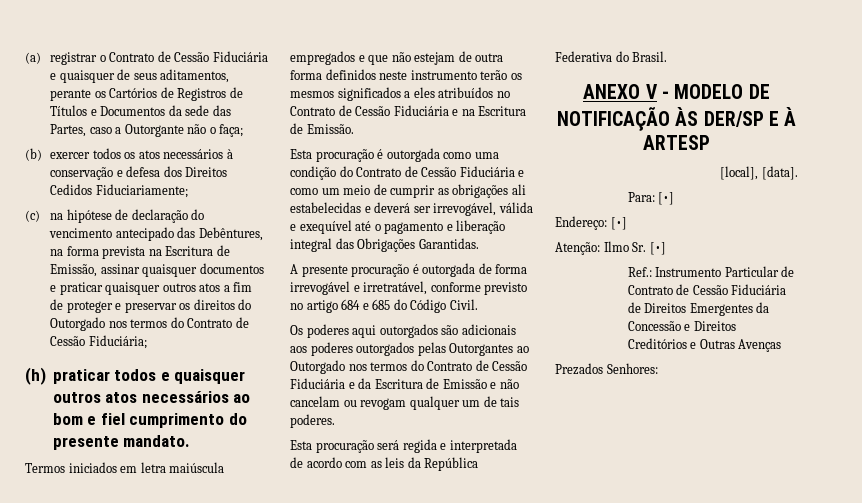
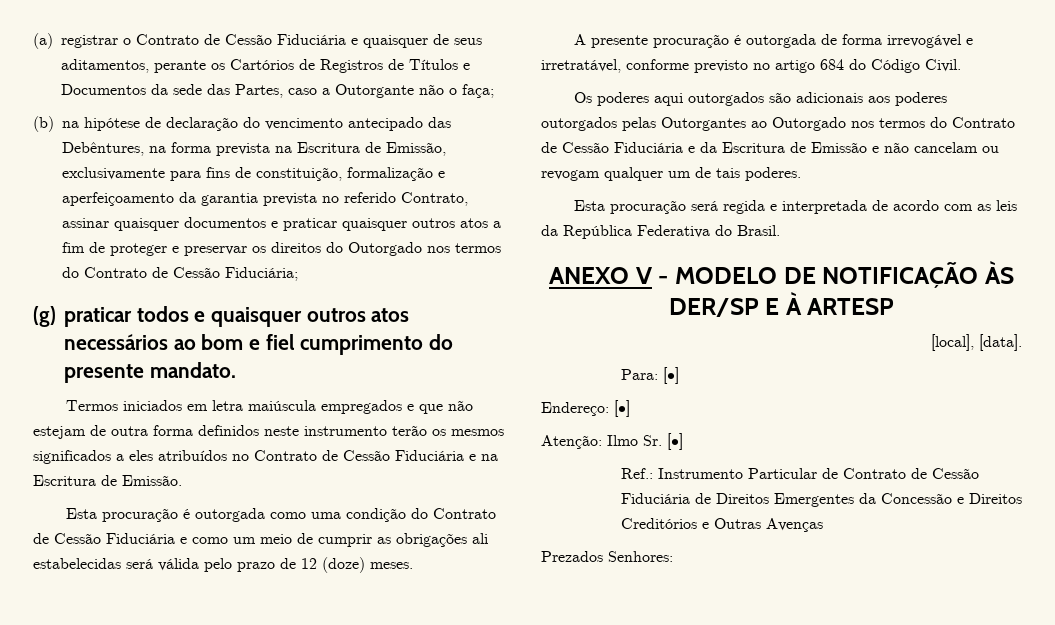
[50,148,233,159] [50,166,228,180] [50,184,188,198] [25,210,40,222] exercer todos os atos necessários à conservação e defesa dos Direitos Cedidos Fiduciariamente; // (c) -> (54, 124) none
(98, 270) none -> [62,167,445,181] [62,192,468,206] exclusivamente para fins de constituição, formalização e aperfeiçoamento da garantia prevista no referido Contrato,
[25,367,46,385] (h) -> [33,306,56,327] (g)
[364,202,533,216] [290,220,506,234] [290,238,479,252] e deverá ser irrevogável, válida e exequível até o pagamento e liberação integral das Obrigações Garantidas. -> [126,557,413,573] será válida pelo prazo de 12 (doze) meses.
[362,299,391,310] e 685 -> (844, 64) none

